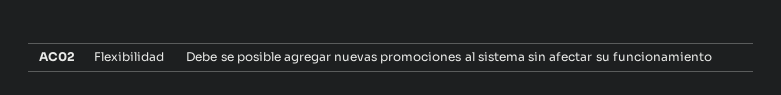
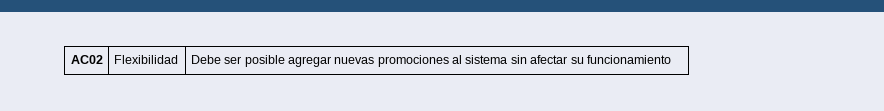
[220,54,234,62] se -> [224,56,242,64] ser

